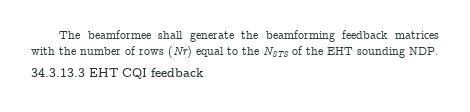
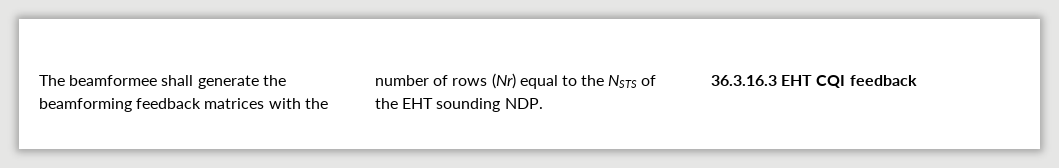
[31,68,85,77] 34.3.13.3 -> [711,75,777,86] 36.3.16.3

